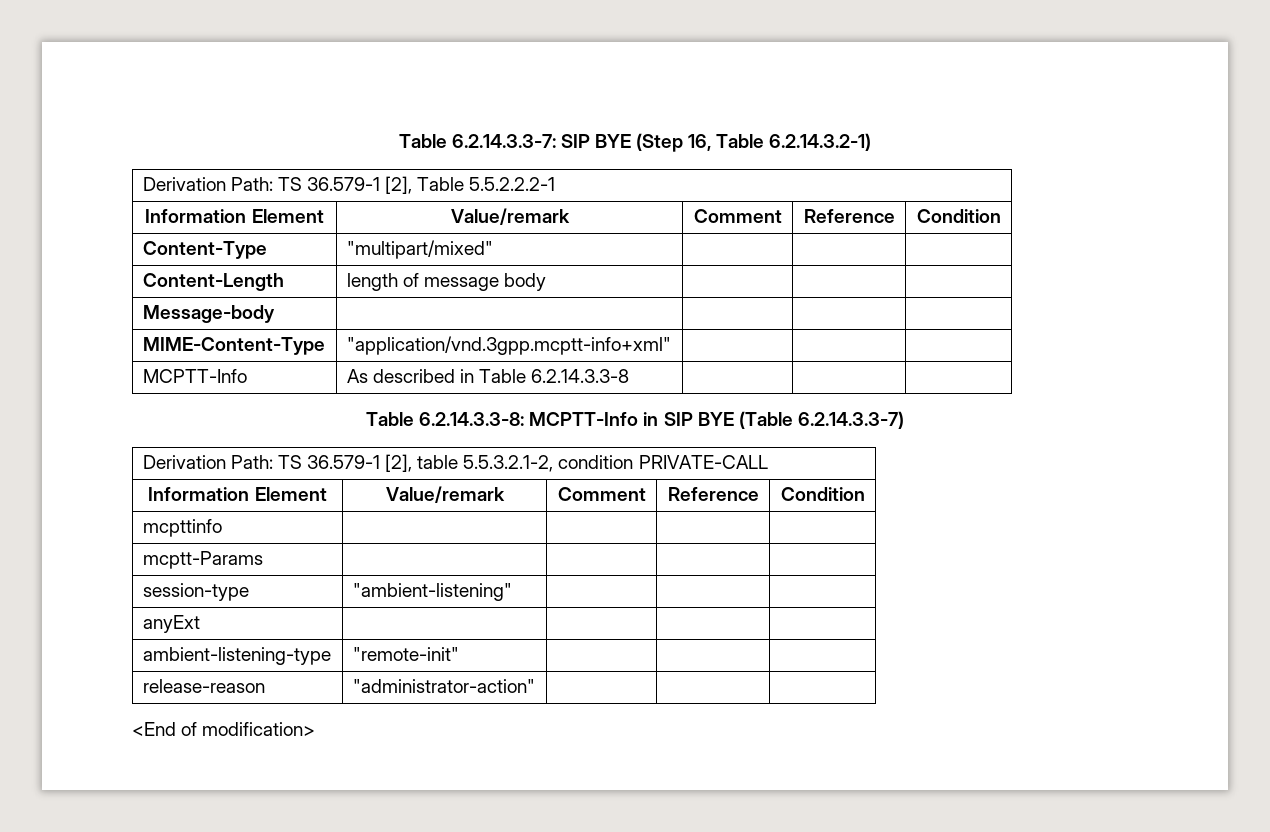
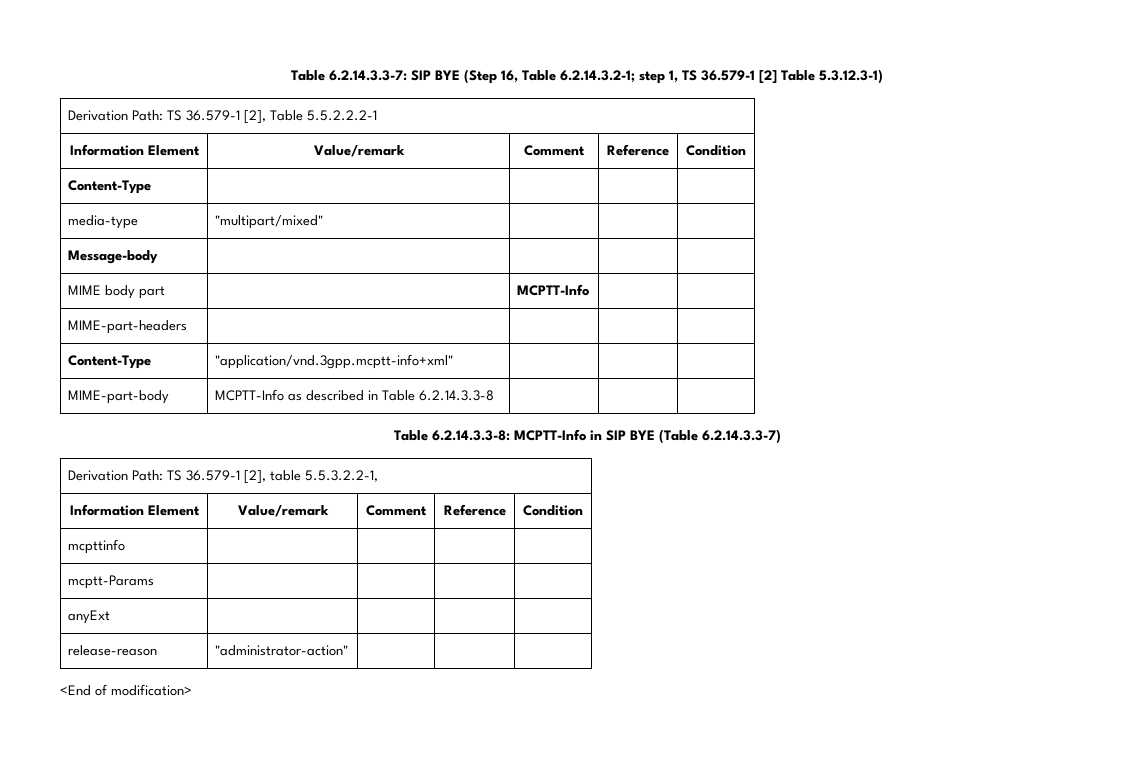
[769,133,872,151] 6.2.14.3.2-1) -> [560,69,883,84] 6.2.14.3.2-1; step 1, TS 36.579-1 [2] Table 5.3.12.3-1)
[346,240,493,259] [142,273,284,291] [346,273,546,291] [142,305,275,323] [142,337,325,355] "multipart/mixed" | | | // Content-Length | length of message body | | | // Message-body | | | | // MIME-Content-Type -> [68,215,139,229] [215,215,324,229] [68,250,159,264] [68,285,166,299] [517,284,590,296] [68,320,188,334] [68,355,152,369] | | | // media-type | "multipart/mixed" | | | // Message-body | | | | // MIME body part | | MCPTT-Info | | // MIME-part-headers | | | | // Content-Type
[142,369,247,383] [346,369,368,383] MCPTT-Info | As -> [68,390,170,404] [215,389,303,401] MIME-part-body | MCPTT-Info as
[463,455,768,472] 5.5.3.2.1-2, condition PRIVATE-CALL -> [305,470,379,482] 5.5.3.2.2-1,
[142,583,249,601] [352,583,512,601] // session-type | "ambient-listening" | | | -> (155, 582) none
[142,647,331,665] [352,647,459,661] // ambient-listening-type | "remote-init" | | | -> (111, 617) none

